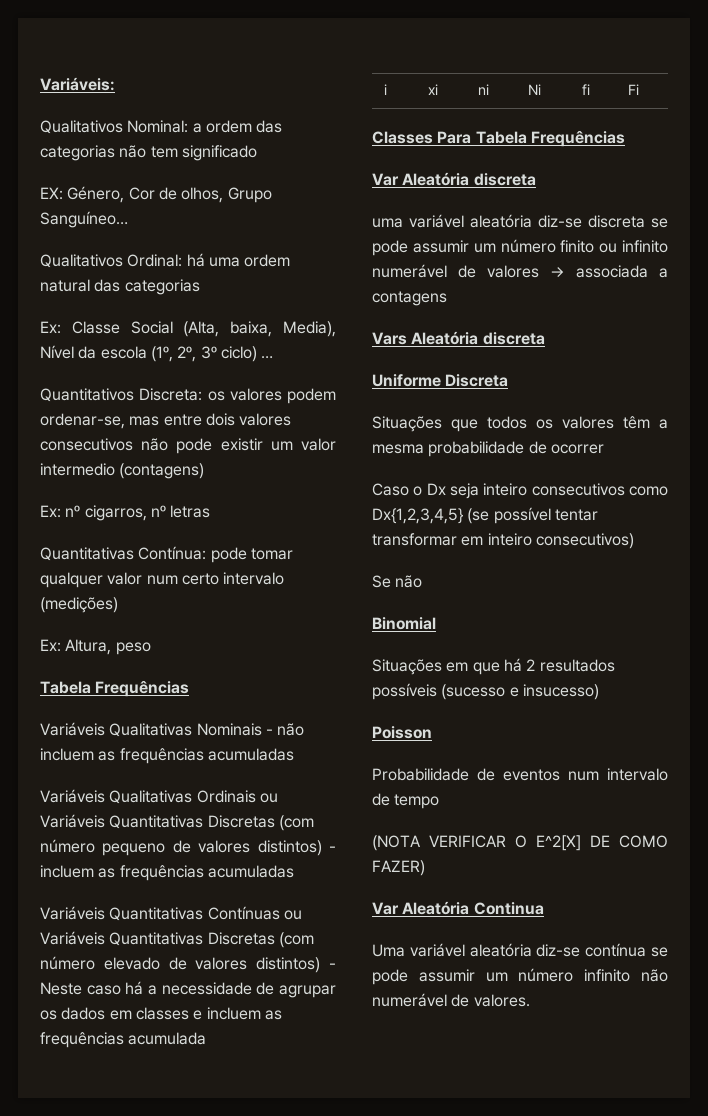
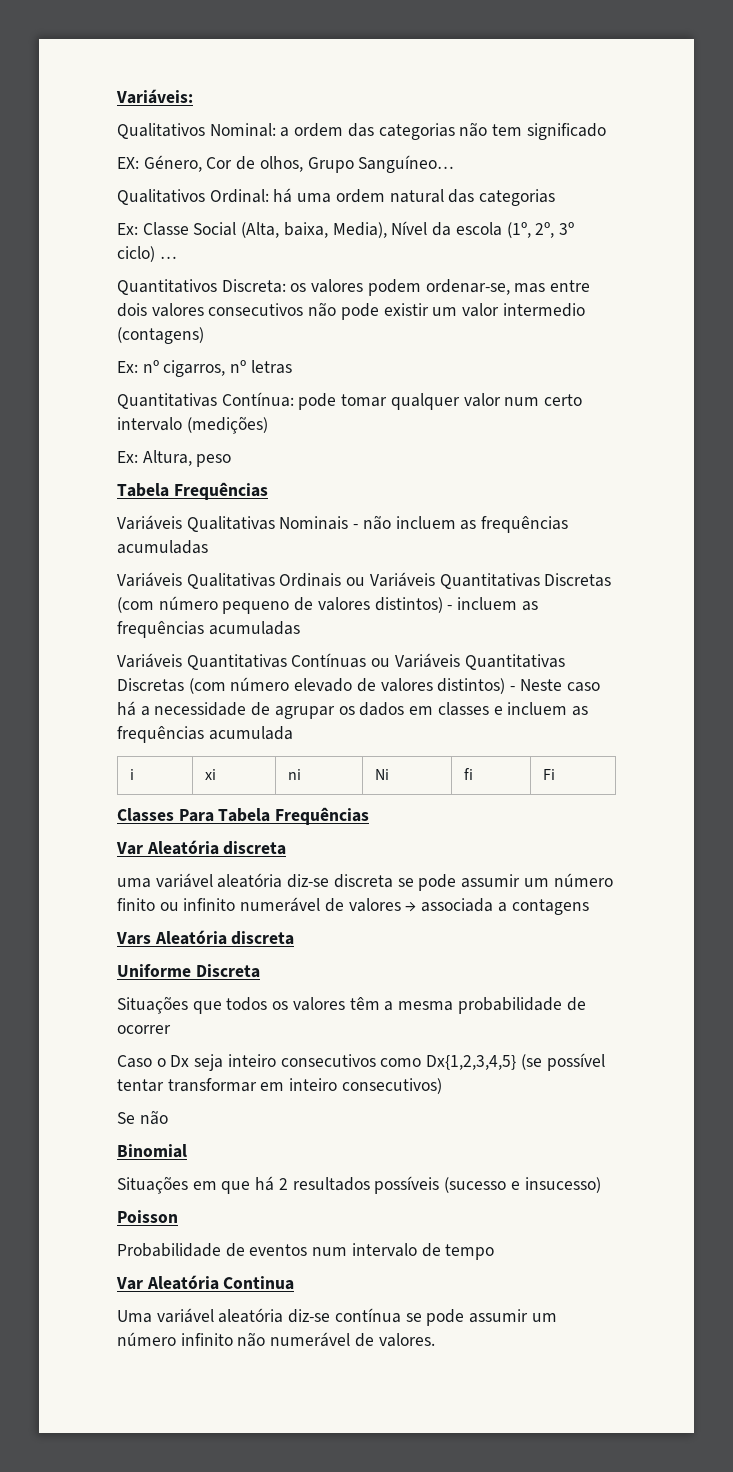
[372,835,668,851] [372,860,425,876] // (NOTA VERIFICAR O E^2[X] DE COMO FAZER) -> (495, 1252) none

